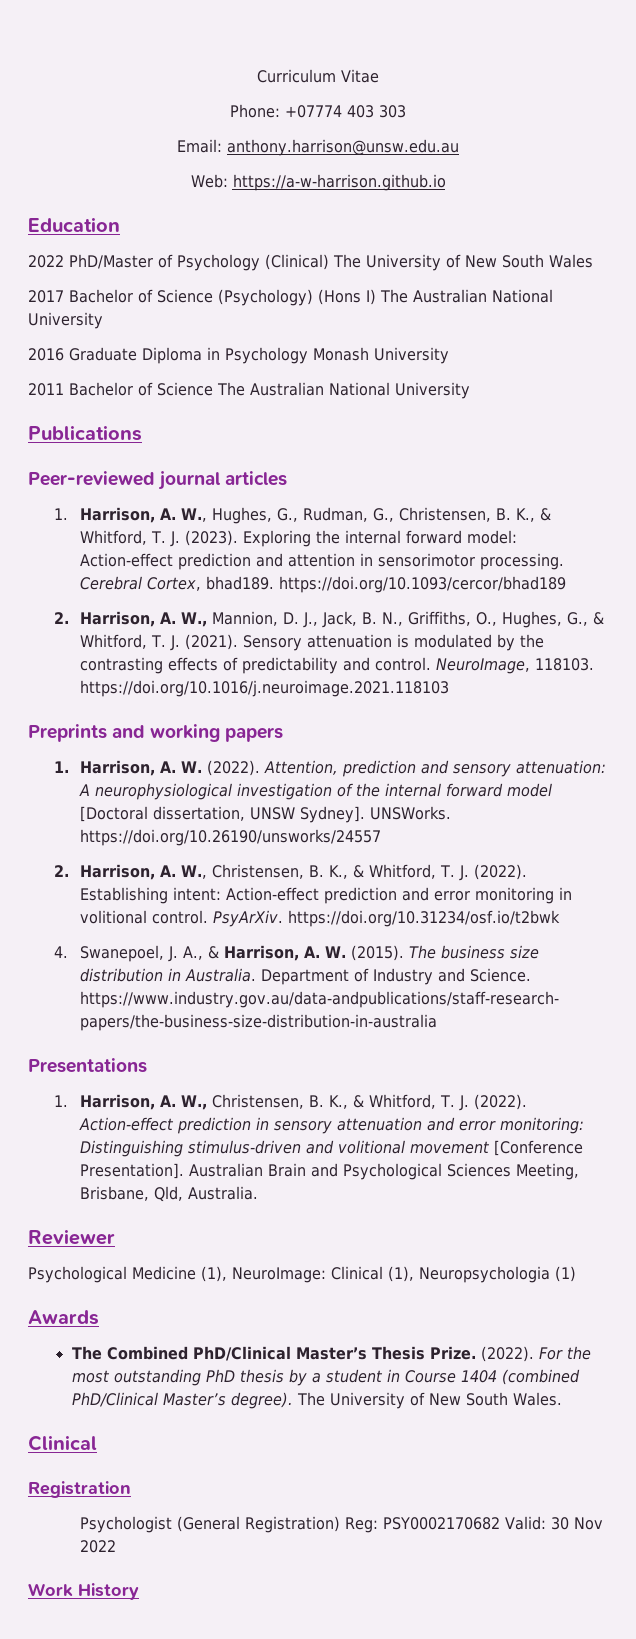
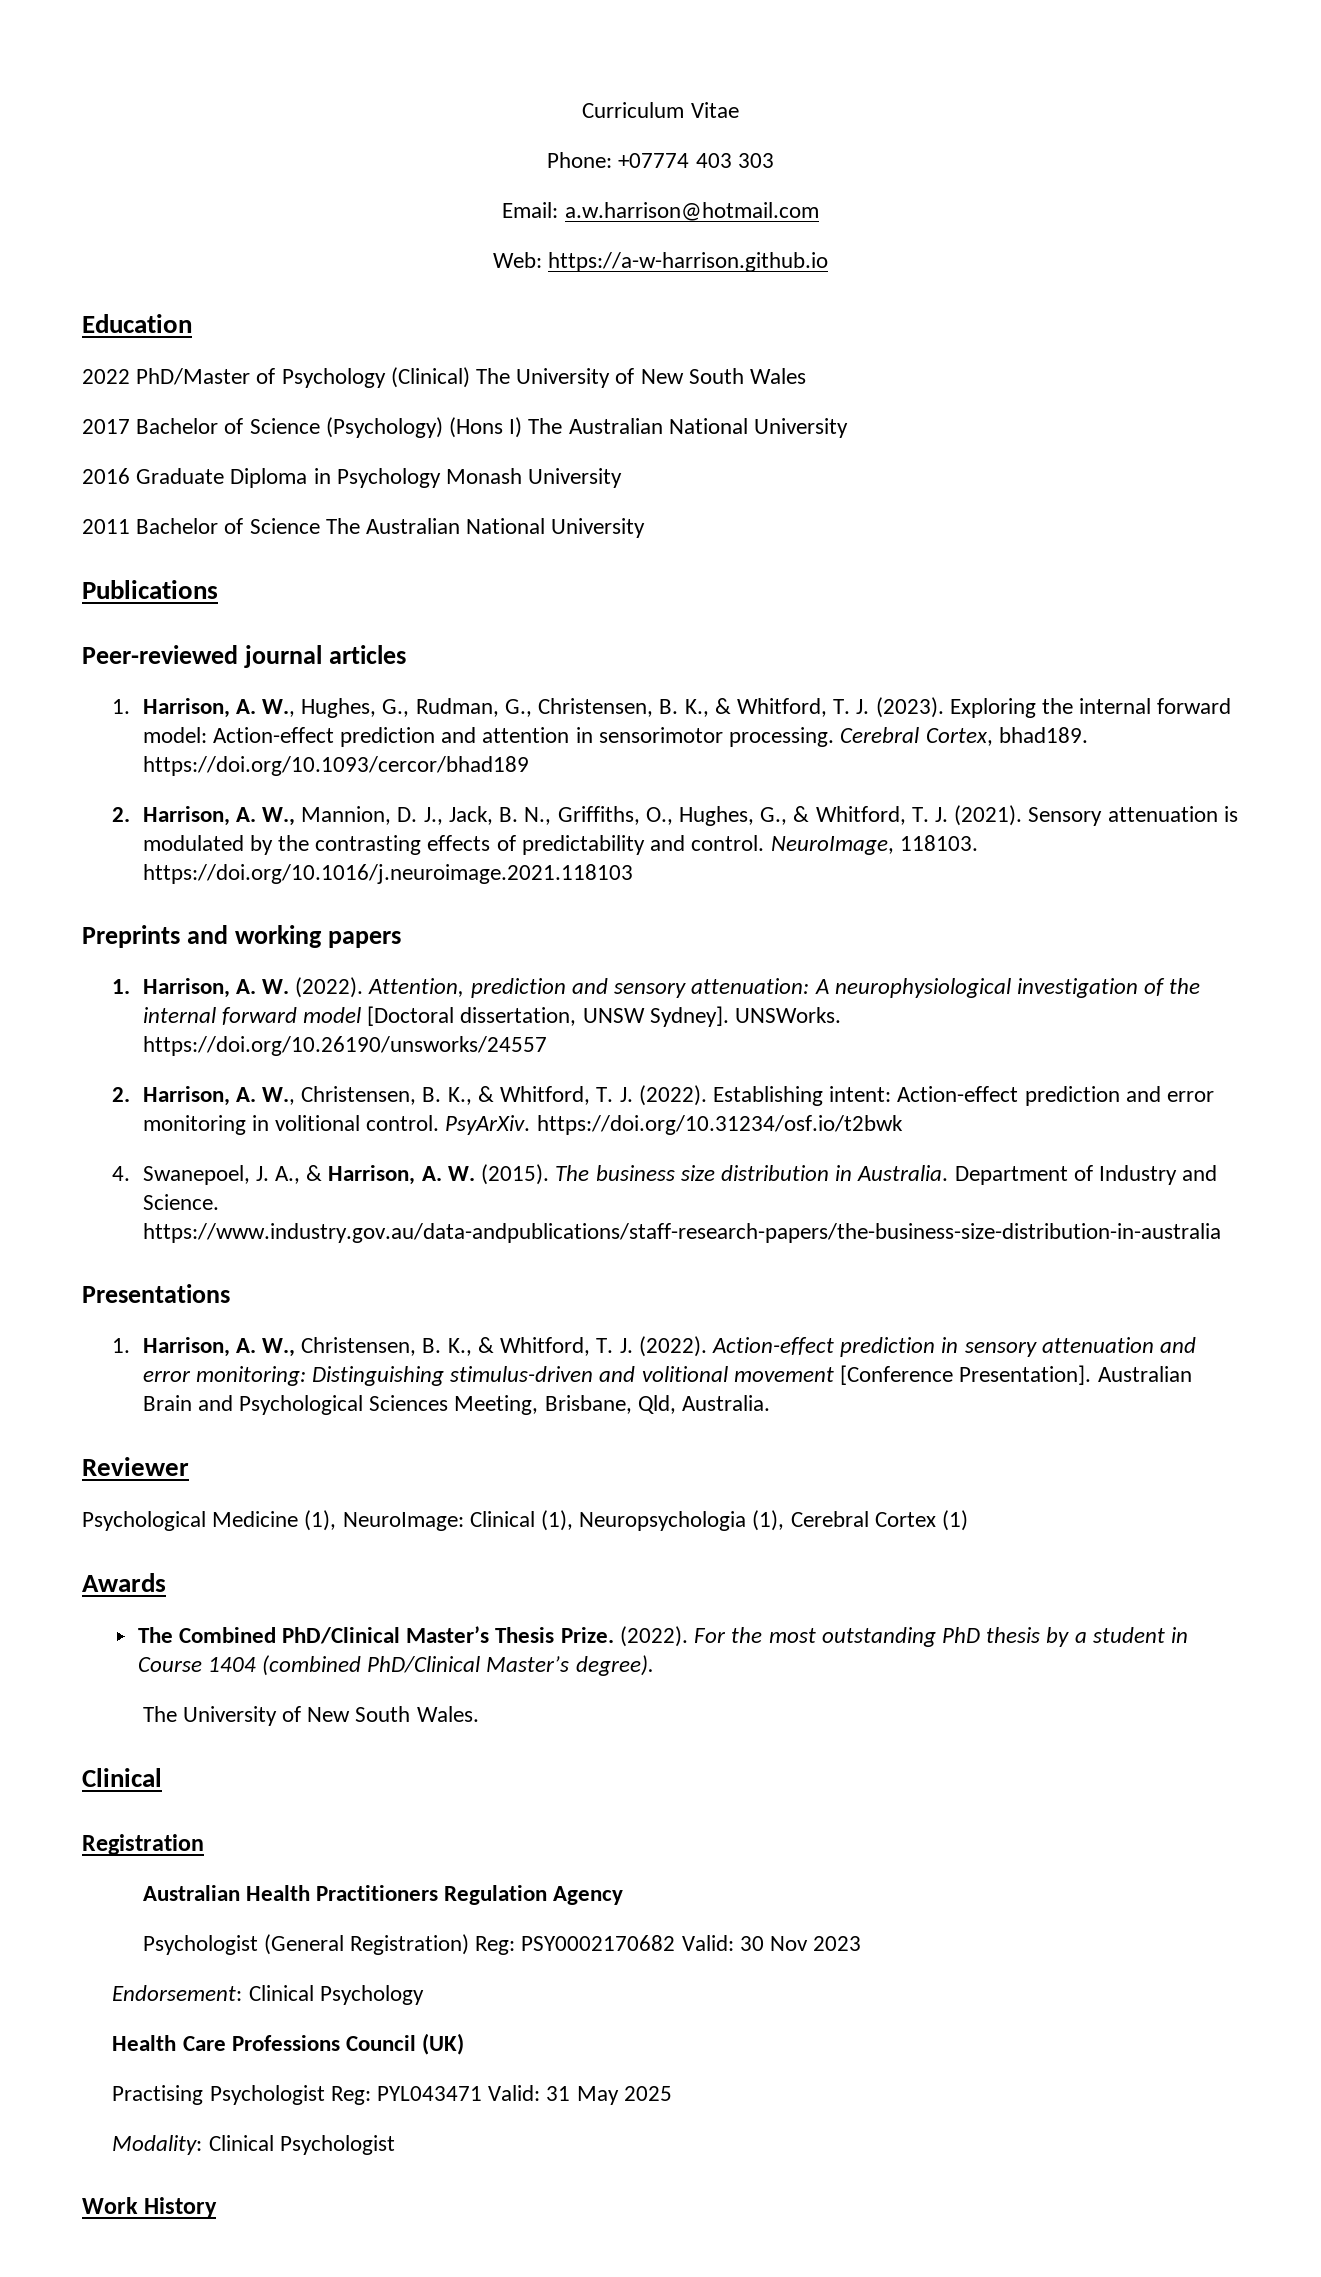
[227,139,460,156] anthony.harrison@unsw.edu.au -> [564,202,819,221] a.w.harrison@hotmail.com
(550, 1274) none -> [752,1510,936,1531] (1), Cerebral Cortex
(293, 1400) none -> (654, 1665) //
(131, 1489) none -> [142,1885,624,1905] // Australian Health Practitioners Regulation Agency
[80,1540,117,1553] 2022 -> [813,1936,862,1951] [112,1985,424,2005] [112,2033,465,2055] [112,2085,672,2105] [112,2135,395,2155] 2023 // Endorsement: Clinical Psychology // Health Care Professions Council (UK) // Practising Psychologist Reg: PYL043471 Valid: 31 May 2025 // Modality: Clinical Psychologist

